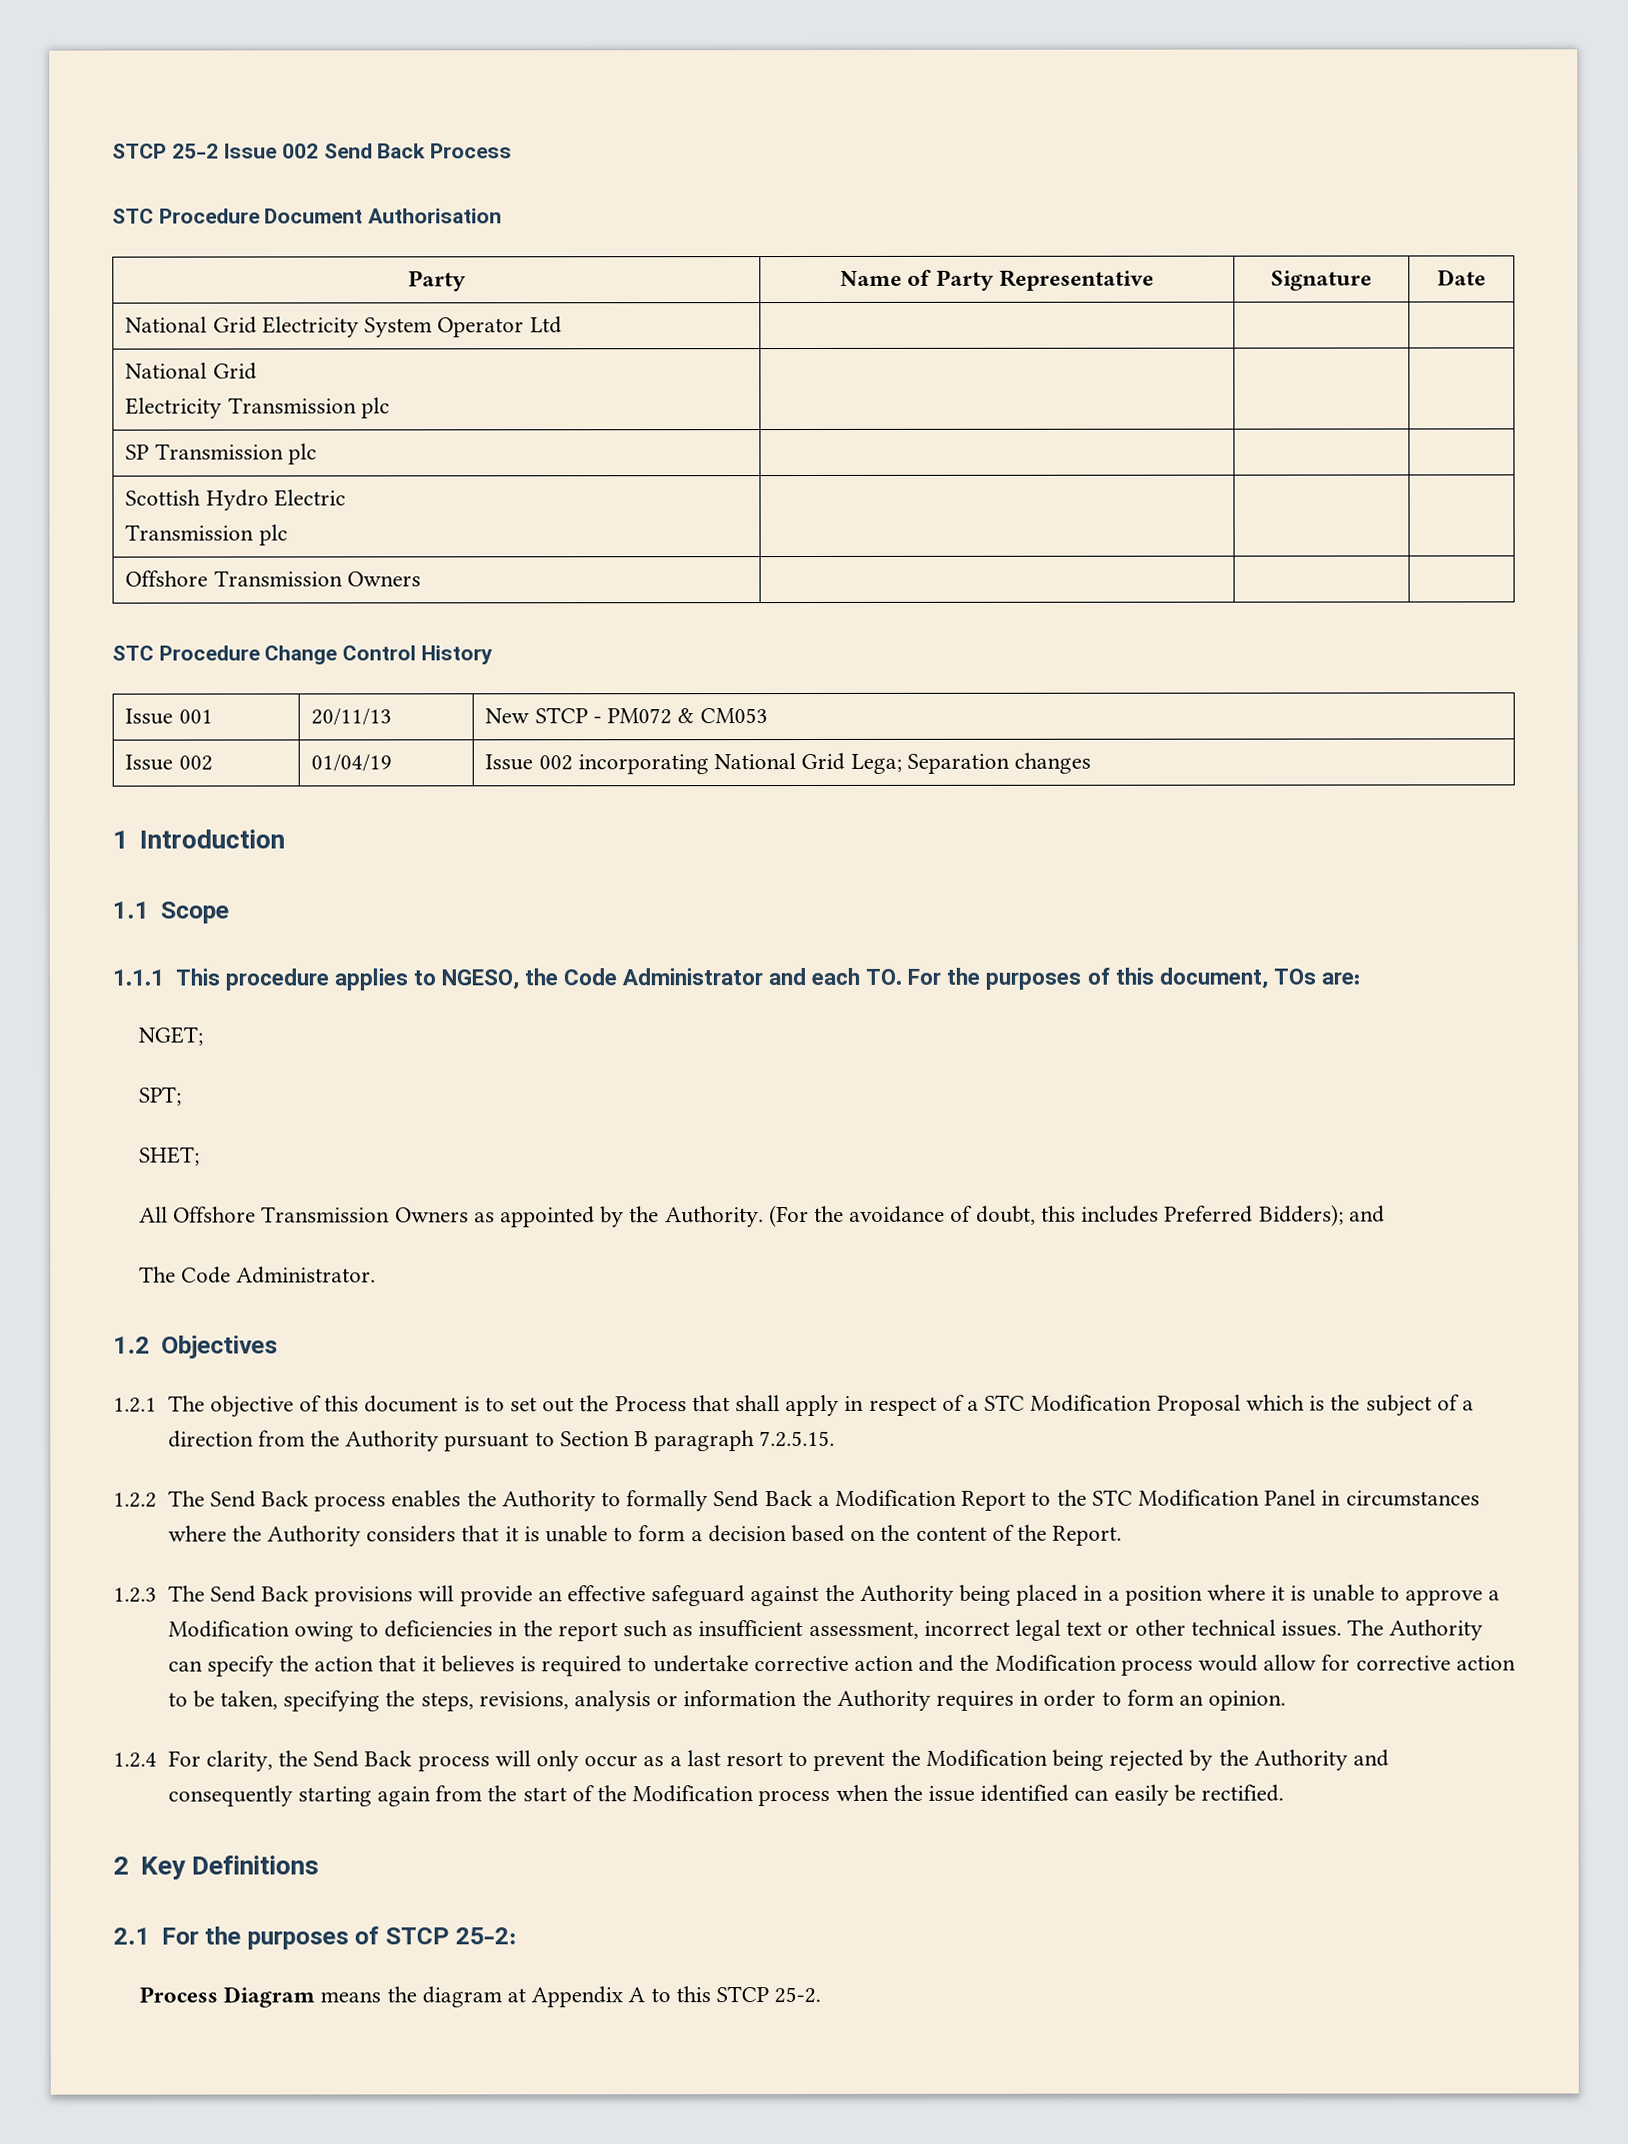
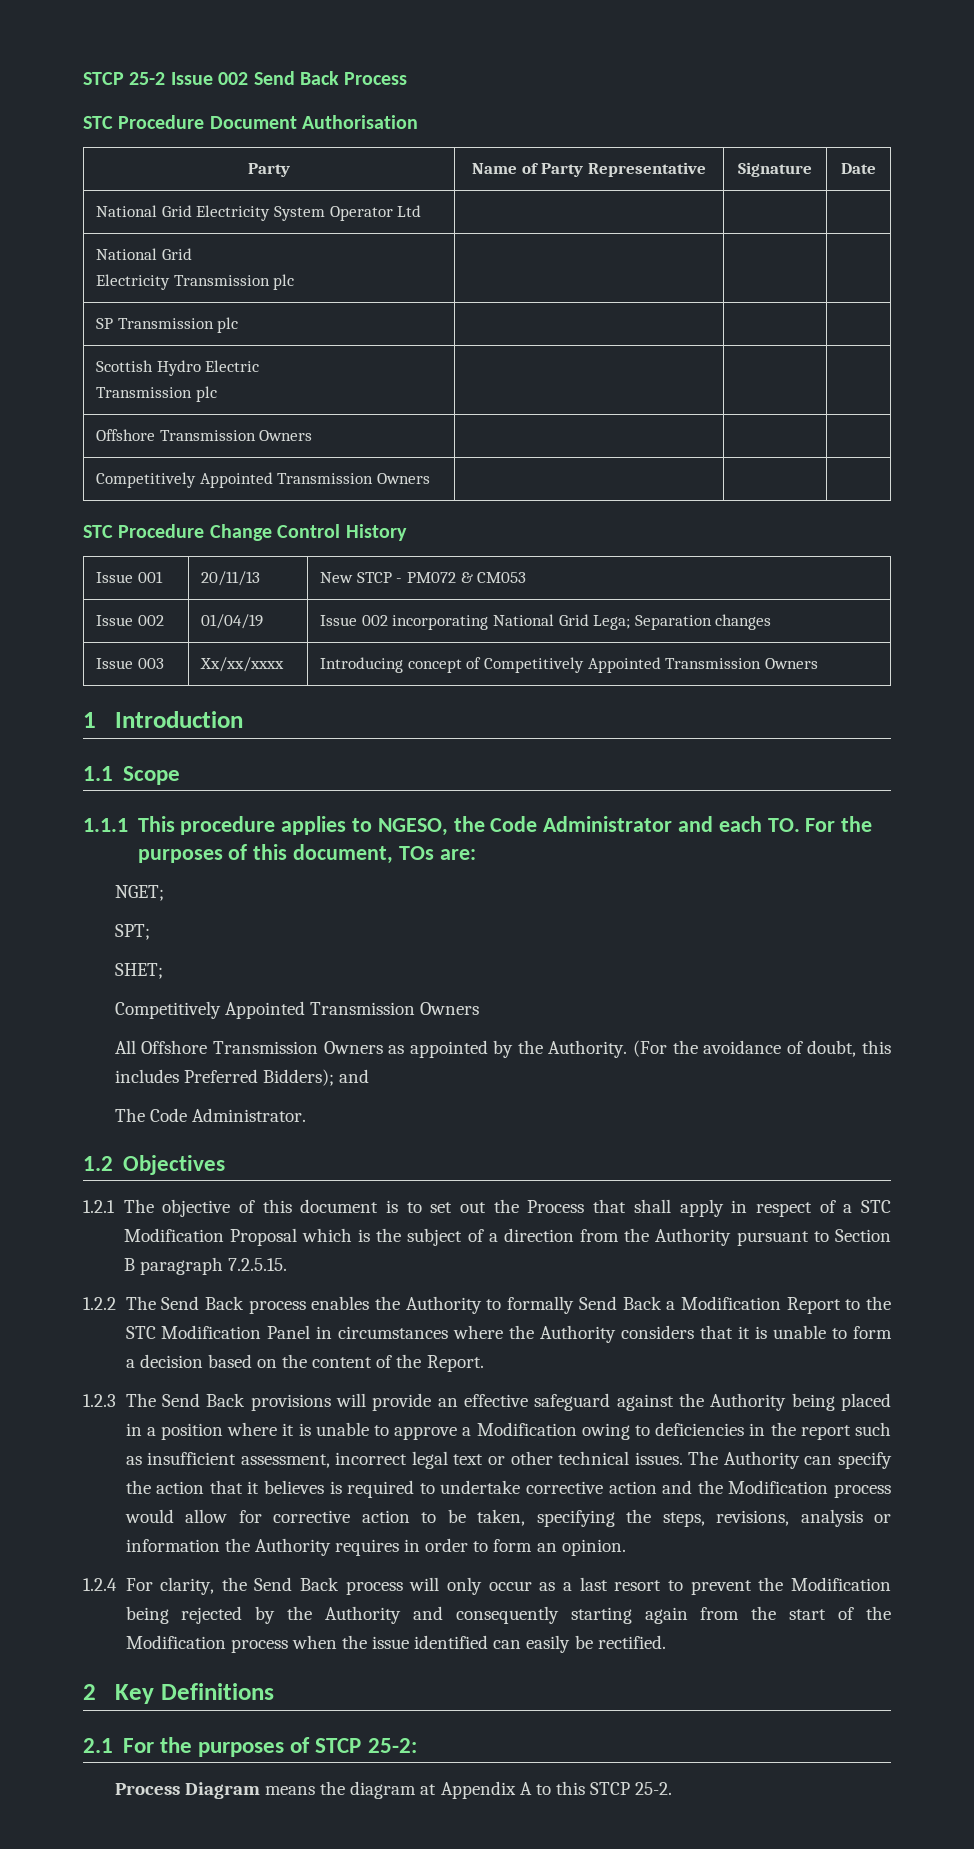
(421, 579) none -> [96,472,431,488] // Competitively Appointed Transmission Owners | | |
(1091, 763) none -> [96,658,164,669] [200,657,285,672] [320,657,818,673] // Issue 003 | Xx/xx/xxxx | Introducing concept of Competitively Appointed Transmission Owners
(200, 1156) none -> [114,1001,480,1019] // Competitively Appointed Transmission Owners

